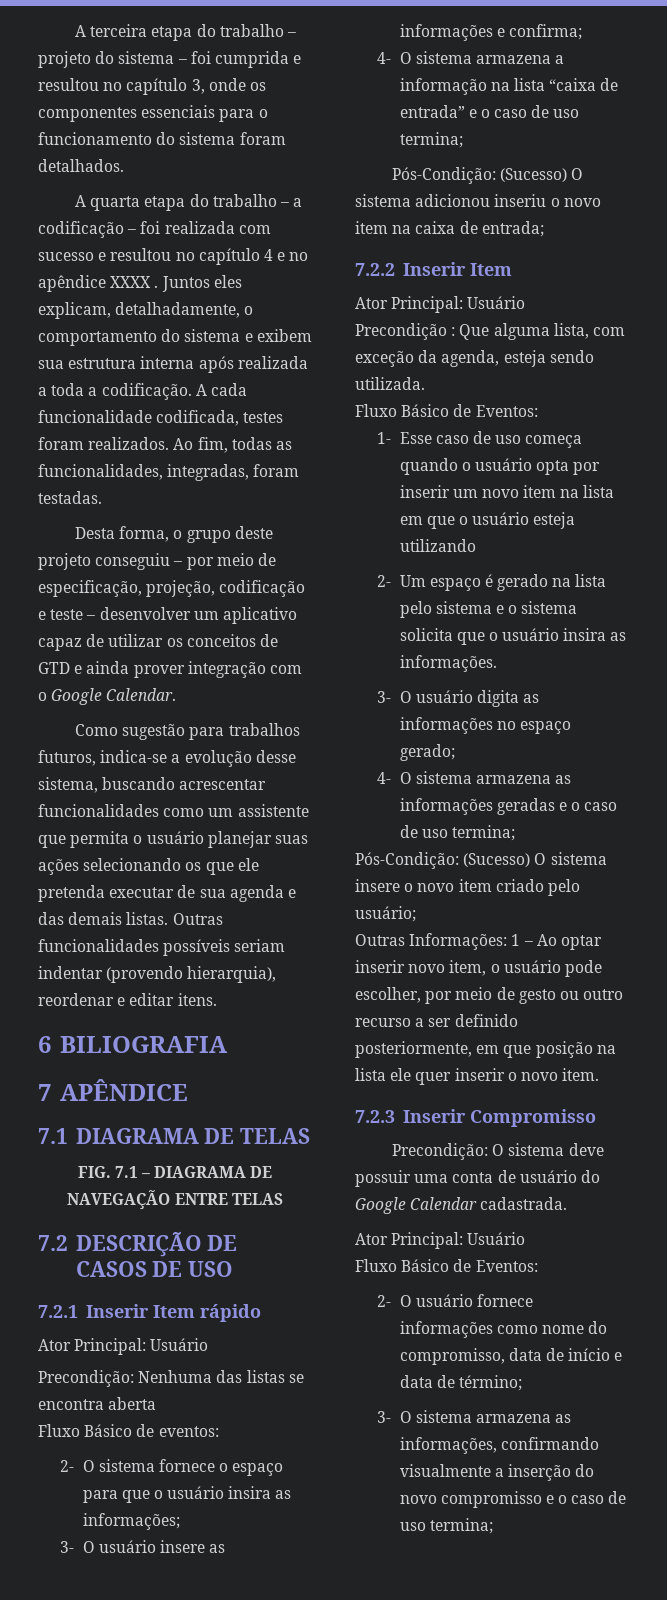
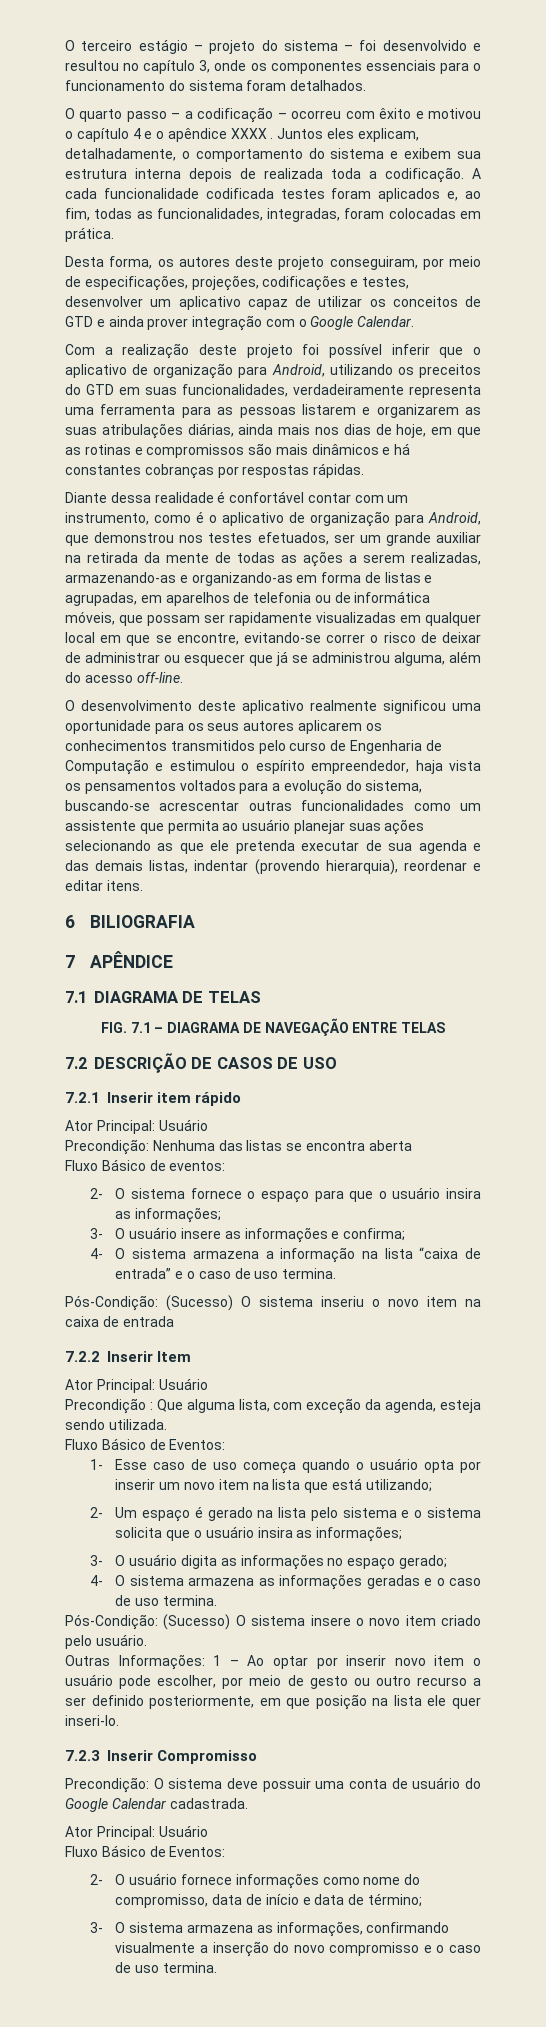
[74,24,284,41] A terceira etapa do trabalho -> [65,39,188,54] O terceiro estágio
[214,51,289,68] cumprida -> [382,40,467,51] desenvolvido
[74,194,303,211] [38,221,271,238] [38,248,195,261] A quarta etapa do trabalho – a codificação – foi realizada com sucesso e resultou no -> [65,107,481,123] [65,131,73,139] O quarto passo – a codificação – ocorreu com êxito e motivou o
[289,252,309,261] no -> [156,131,165,139] o
[198,356,308,373] [38,387,47,396] após realizada a -> [189,168,323,182] depois de realizada
[156,410,240,426] codificada, -> [205,188,274,199] codificada
[88,437,194,450] realizados. Ao -> [378,188,481,202] aplicados e, ao
[38,491,102,504] testadas. -> [388,208,481,219] [65,227,114,242] colocadas em prática.
[173,526,273,543] [38,553,276,570] [38,580,306,597] [38,609,96,620] o grupo deste projeto conseguiu – por meio de especificação, projeção, codificação e teste – -> [157,256,481,270] [65,275,409,291] os autores deste projeto conseguiram, por meio de especificações, projeções, codificações e testes,
[74,723,300,740] [38,750,296,767] [38,777,267,793] Como sugestão para trabalhos futuros, indica-se a evolução desse sistema, buscando acrescentar -> [65,343,482,359] [65,363,481,379] [65,384,481,398] [65,404,481,418] [65,423,482,439] [65,443,411,458] [65,463,365,479] [65,491,409,503] [65,511,481,527] [65,532,481,546] [65,551,481,567] [65,572,433,586] [65,591,431,606] [65,611,481,626] [65,632,481,646] [65,651,481,666] [65,672,183,683] [65,700,481,714] [65,720,382,734] [65,740,442,754] [65,759,481,775] [65,779,423,795] [65,800,292,811] Com a realização deste projeto foi possível inferir que o aplicativo de organização para Android, utilizando os preceitos do GTD em suas funcionalidades, verdadeiramente representa uma ferramenta para as pessoas listarem e organizarem as suas atribulações diárias, ainda mais nos dias de hoje, em que as rotinas e compromissos são mais dinâmicos e há constantes cobranças por respostas rápidas. // Diante dessa realidade é confortável contar com um instrumento, como é o aplicativo de organização para Android, que demonstrou nos testes efetuados, ser um grande auxiliar na retirada da mente de todas as ações a serem realizadas, armazenando-as e organizando-as em forma de listas e agrupadas, em aparelhos de telefonia ou de informática móveis, que possam ser rapidamente visualizadas em qualquer local em que se encontre, evitando-se correr o risco de deixar de administrar ou esquecer que já se administrou alguma, além do acesso off-line. // O desenvolvimento deste aplicativo realmente significou uma oportunidade para os seus autores aplicarem os conhecimentos transmitidos pelo curso de Engenharia de Computação e estimulou o espírito empreendedor, haja vista os pensamentos voltados para a evolução do sistema, buscando-se acrescentar outras
[133,835,143,844] o -> [222,823,239,831] ao
[185,862,202,871] os -> [157,843,174,851] as
[126,912,223,925] [38,939,286,956] listas. Outras funcionalidades possíveis seriam -> [149,860,189,873] listas,
[152,1305,195,1318] Item -> [157,1092,192,1103] item
[399,132,463,148] [391,167,584,184] [355,194,491,207] termina; // Pós-Condição: (Sucesso) O sistema adicionou -> [282,1268,337,1279] [65,1295,313,1311] termina. // Pós-Condição: (Sucesso) O sistema
[481,221,544,237] entrada; -> [122,1316,174,1327] entrada
[399,512,576,529] [399,539,476,552] em que o usuário esteja utilizando -> [304,1478,432,1493] que está utilizando;
[399,655,497,672] informações. -> [316,1526,403,1542] informações;
[451,825,515,841] termina; -> [162,1595,217,1606] termina.
[355,906,416,922] usuário; -> [95,1634,147,1646] usuário.
(602, 942) none -> [316,1657,338,1669] por
[449,960,487,976] item, -> [434,1655,465,1666] item
[454,1068,600,1081] inserir o novo item. -> [65,1715,119,1726] inseri-lo.
[429,1518,493,1534] termina; -> [162,1962,217,1973] termina.

